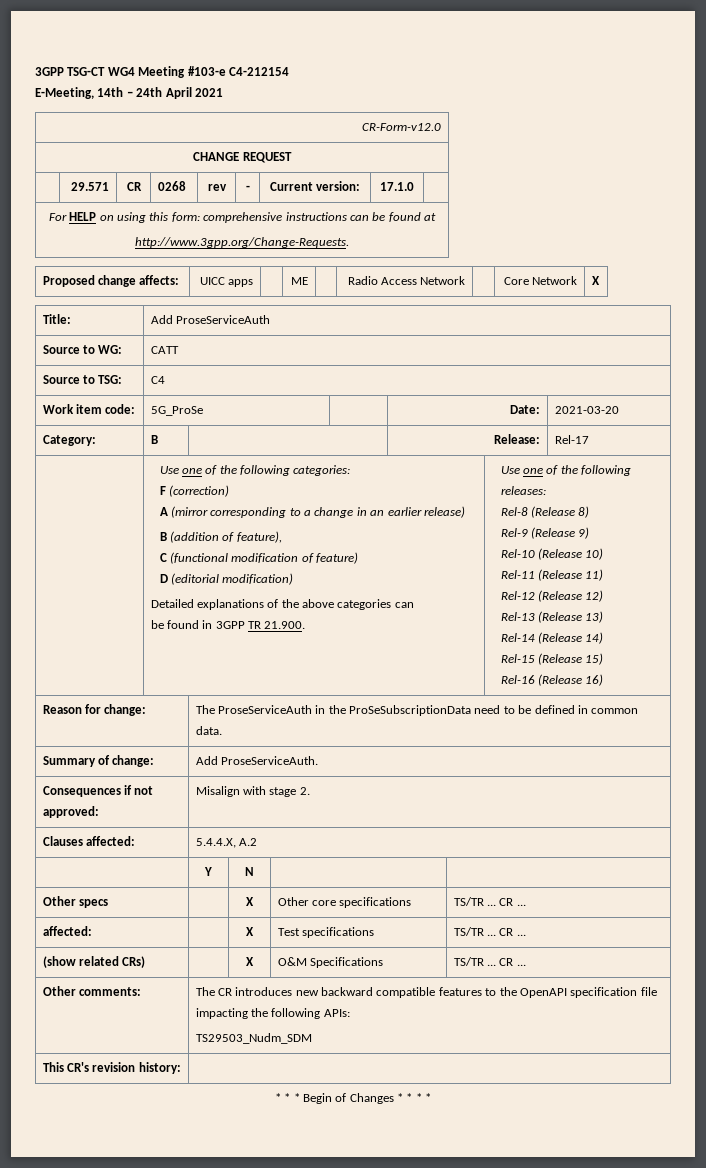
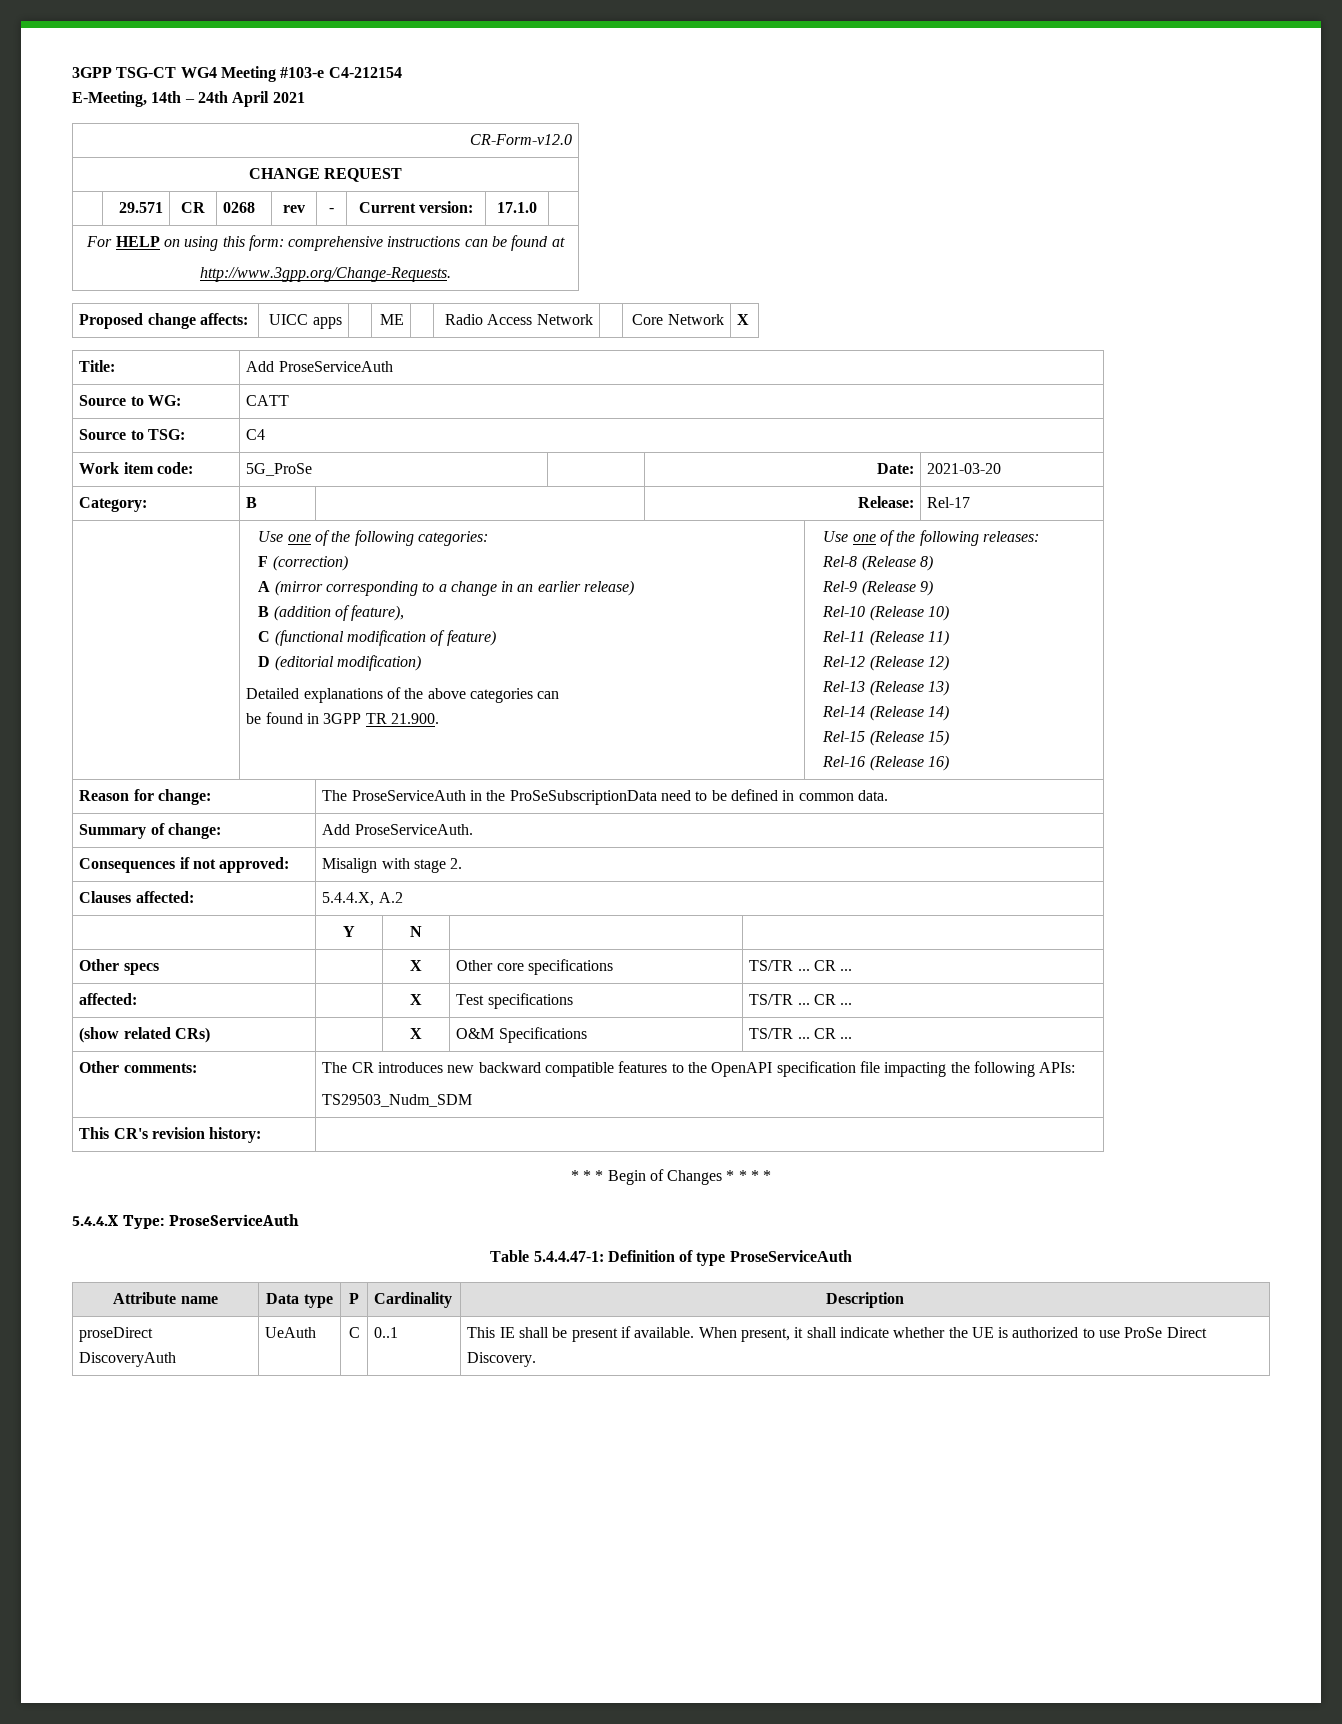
(432, 1097) none -> [72,1214,299,1229] [490,1250,852,1266] [113,1292,218,1304] [266,1293,333,1308] [349,1293,359,1304] [374,1292,453,1308] [826,1292,904,1308] [79,1327,154,1342] [79,1352,177,1367] [265,1327,317,1338] [348,1327,360,1338] [374,1327,399,1338] [467,1326,1207,1342] [467,1352,537,1367] // 5.4.4.X Type: ProseServiceAuth // Table 5.4.4.47-1: Definition of type ProseServiceAuth // Attribute name | Data type | P | Cardinality | Description // proseDirect DiscoveryAuth | UeAuth | C | 0..1 | This IE shall be present if available. When present, it shall indicate whether the UE is authorized to use ProSe Direct Discovery.

